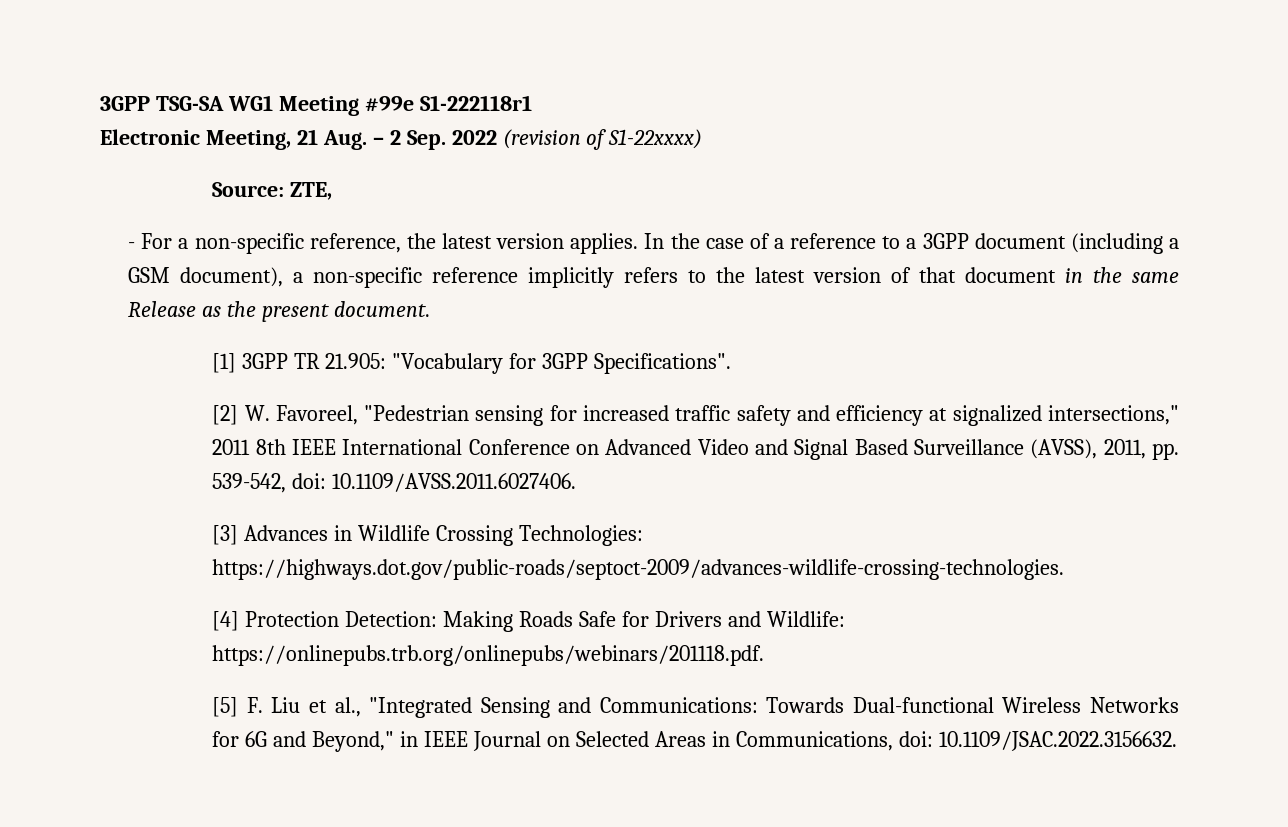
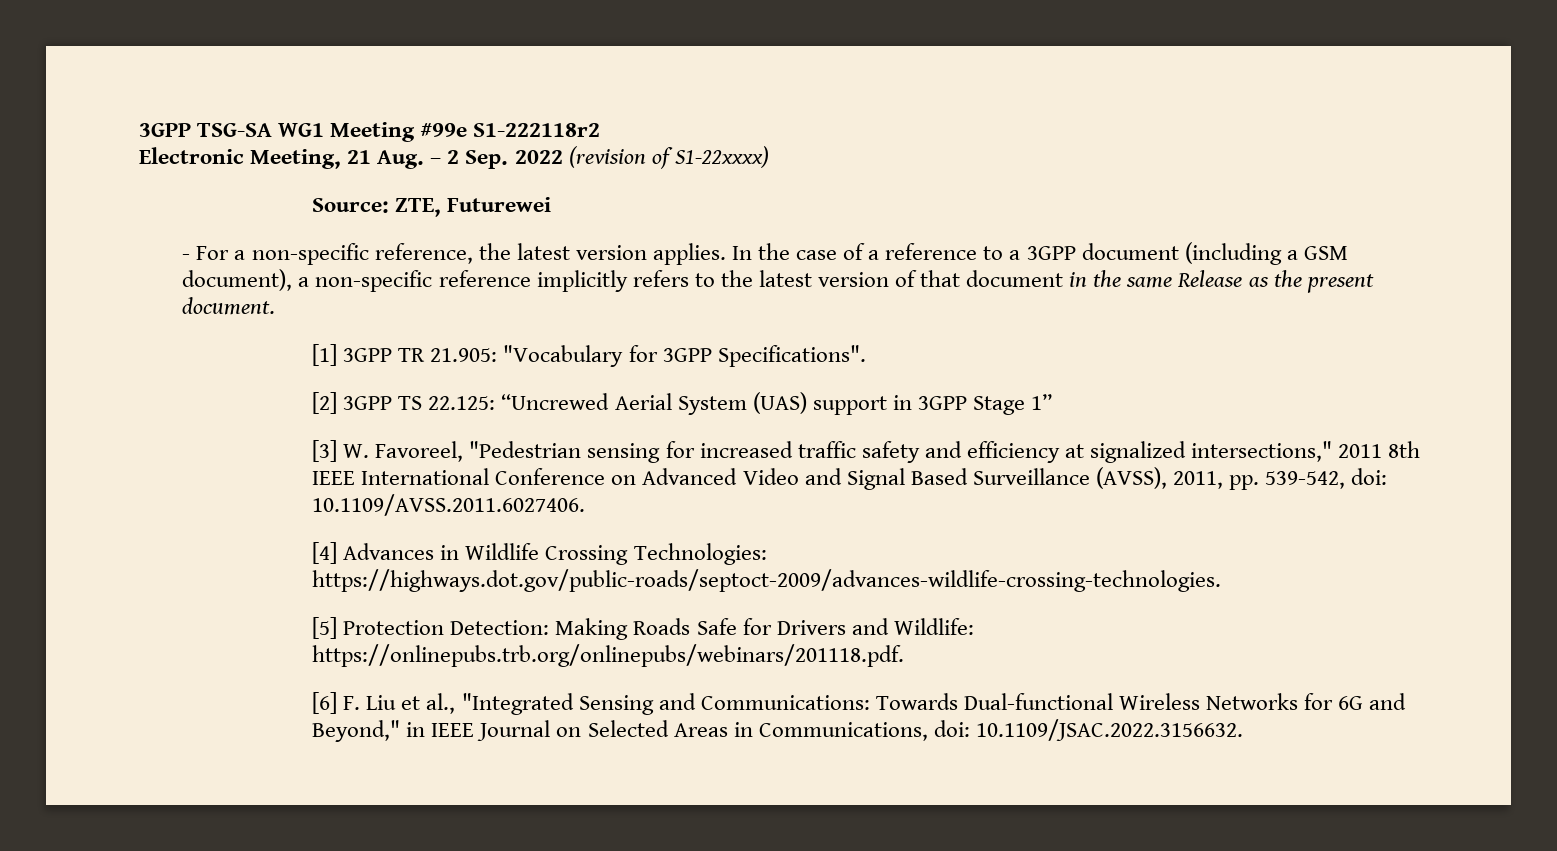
[419,95,532,111] S1-222118r1 -> [473,123,601,137] S1-222118r2
(333, 191) none -> [447,197,552,212] Futurewei
(239, 415) none -> [343,392,1053,415] [312,440,338,462] 3GPP TS 22.125: “Uncrewed Aerial System (UAS) support in 3GPP Stage 1” // [3]
[212,525,239,545] [3] -> [312,542,338,564] [4]
[212,611,240,631] [4] -> [312,617,338,639] [5]
[212,697,239,717] [5] -> [312,692,338,714] [6]

